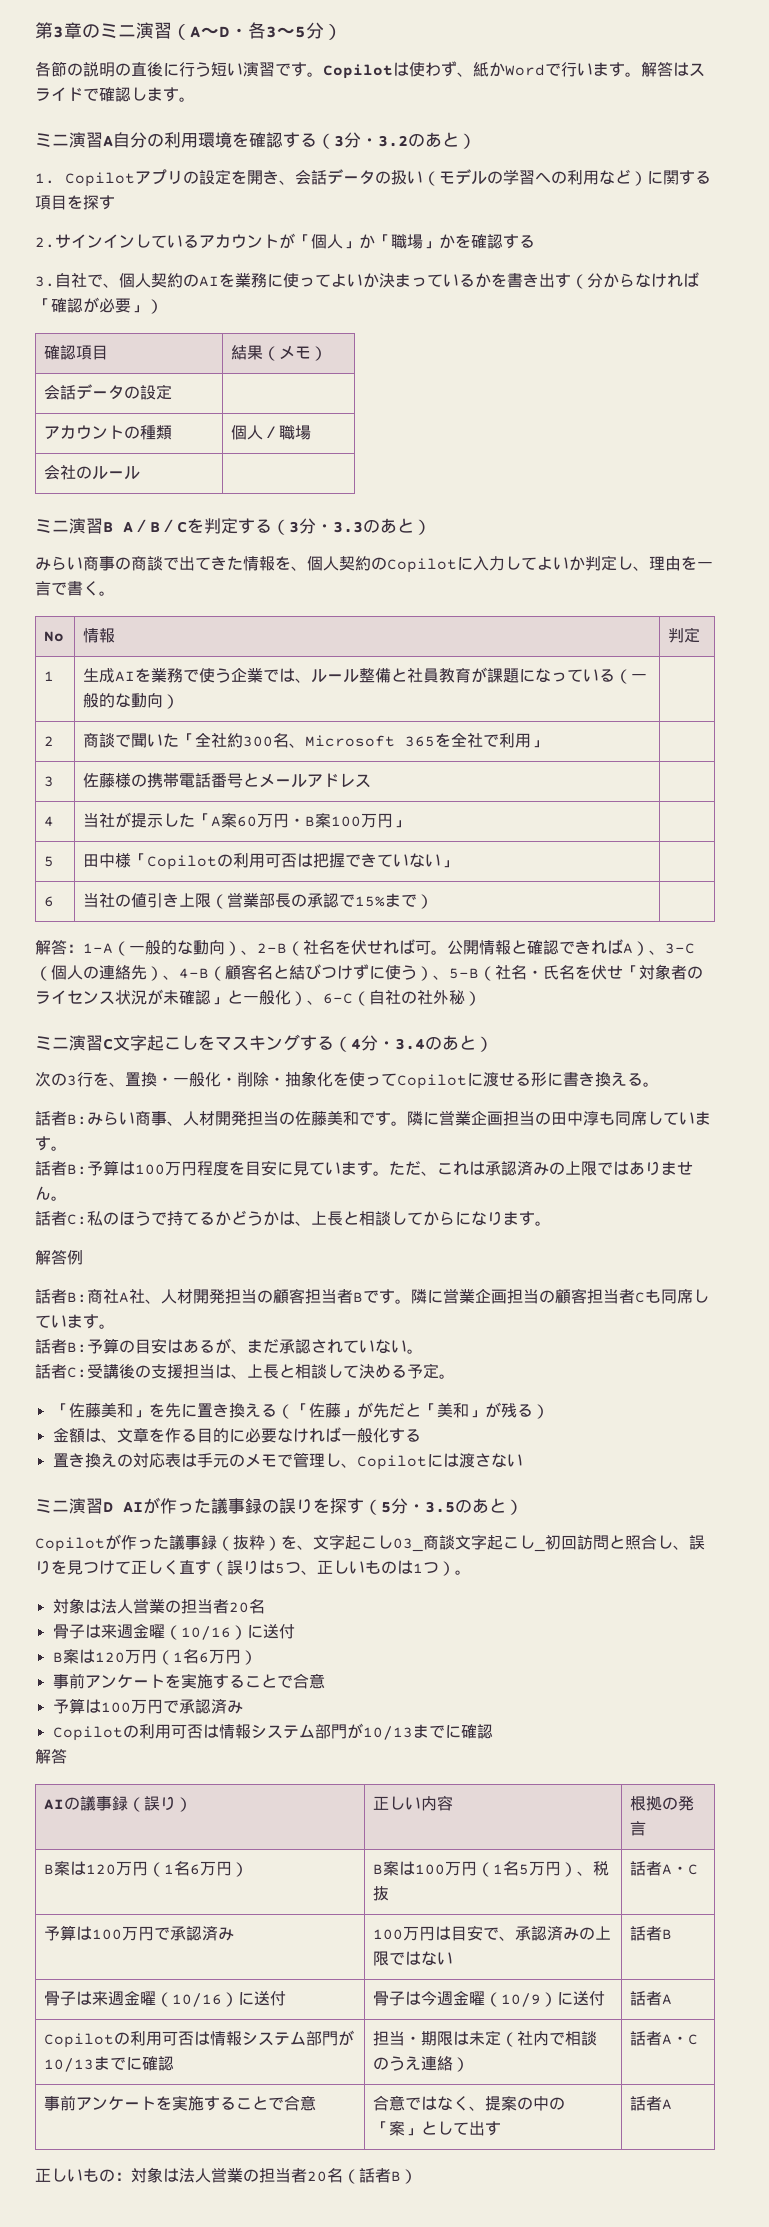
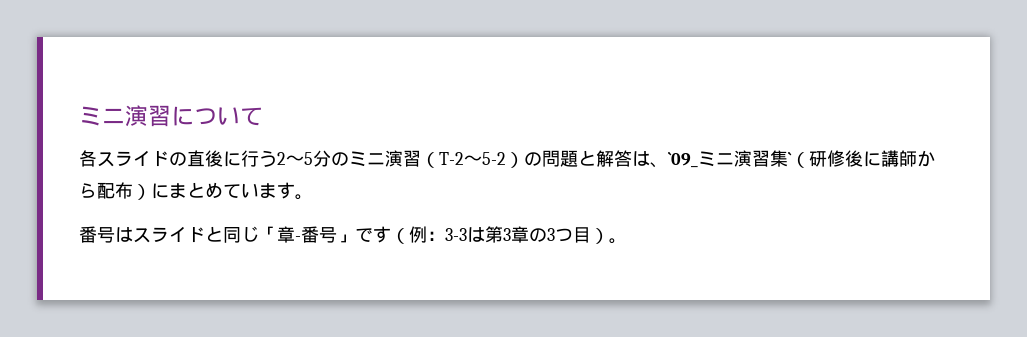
[35,22,342,40] [35,61,705,79] [35,87,195,102] [35,132,476,149] [35,169,711,187] [35,195,115,210] [35,233,535,249] [35,272,699,289] [35,297,163,314] [44,345,109,360] [231,345,328,361] [44,384,173,400] [44,425,173,440] [231,425,312,440] [44,464,141,480] [35,518,431,535] [35,555,713,573] [35,581,115,596] [44,631,65,642] [83,628,116,643] [668,627,701,643] [44,671,55,681] [83,667,648,684] [83,692,180,709] [44,736,55,746] [83,732,548,748] [44,776,55,787] [83,772,372,788] [44,816,55,827] [83,812,410,828] [44,856,55,867] [83,853,458,870] [44,896,55,907] [83,892,434,909] [35,939,695,956] [35,964,703,981] [35,989,481,1006] [35,1034,493,1052] [35,1071,659,1089] [35,1110,711,1126] [35,1136,67,1151] [35,1160,693,1176] [35,1186,67,1201] [35,1210,551,1226] [35,1249,83,1265] [35,1288,709,1304] [35,1314,115,1329] [35,1338,423,1354] [35,1363,455,1379] [52,1402,549,1419] [52,1427,421,1443] [52,1452,523,1470] [35,1497,523,1515] [35,1534,705,1552] [35,1560,471,1576] [52,1598,265,1614] [52,1623,295,1640] [52,1649,257,1665] [52,1673,325,1689] [52,1698,243,1714] [52,1723,493,1741] [35,1748,67,1764] [44,1796,193,1812] [373,1795,454,1811] [630,1796,695,1811] [630,1821,647,1836] [44,1861,249,1877] [373,1861,610,1877] [373,1886,390,1901] [630,1861,699,1876] [44,1925,235,1941] [373,1925,612,1941] [373,1951,454,1966] [630,1926,673,1941] [44,1990,287,2007] [373,1990,606,2007] [630,1991,673,2006] [44,2030,355,2048] [44,2056,175,2072] [373,2030,598,2047] [373,2056,470,2072] [630,2031,699,2046] [44,2095,317,2111] [373,2095,566,2111] [373,2121,502,2136] [630,2096,673,2111] [35,2167,417,2184] 第3章のミニ演習（A〜D・各3〜5分） // 各節の説明の直後に行う短い演習です。Copilotは使わず、紙かWordで行います。解答はスライドで確認します。 // ミニ演習A自分の利用環境を確認する（3分・3.2のあと） // 1. Copilotアプリの設定を開き、会話データの扱い（モデルの学習への利用など）に関する項目を探す // 2.サインインしているアカウントが「個人」か「職場」かを確認する // 3.自社で、個人契約のAIを業務に使ってよいか決まっているかを書き出す（分からなければ「確認が必要」） // 確認項目 | 結果（メモ） // 会話データの設定 | // アカウントの種類 | 個人／職場 // 会社のルール | // ミニ演習B A／B／Cを判定する（3分・3.3のあと） // みらい商事の商談で出てきた情報を、個人契約のCopilotに入力してよいか判定し、理由を一言で書く。 // No | 情報 | 判定 // 1 | 生成AIを業務で使う企業では、ルール整備と社員教育が課題になっている（一般的な動向） | // 2 | 商談で聞いた「全社約300名、Microsoft 365を全社で利用」 | // 3 | 佐藤様の携帯電話番号とメールアドレス | // 4 | 当社が提示した「A案60万円・B案100万円」 | // 5 | 田中様「Copilotの利用可否は把握できていない」 | // 6 | 当社の値引き上限（営業部長の承認で15%まで） | // 解答：1-A（一般的な動向）、2-B（社名を伏せれば可。公開情報と確認できればA）、3-C（個人の連絡先）、4-B（顧客名と結びつけずに使う）、5-B（社名・氏名を伏せ「対象者のライセンス状況が未確認」と一般化）、6-C（自社の社外秘） // ミニ演習C文字起こしをマスキングする（4分・3.4のあと） // 次の3行を、置換・一般化・削除・抽象化を使ってCopilotに渡せる形に書き換える。 // 話者B:みらい商事、人材開発担当の佐藤美和です。隣に営業企画担当の田中淳も同席しています。 // 話者B:予算は100万円程度を目安に見ています。ただ、これは承認済みの上限ではありません。 // 話者C:私のほうで持てるかどうかは、上長と相談してからになります。 // 解答例 // 話者B:商社A社、人材開発担当の顧客担当者Bです。隣に営業企画担当の顧客担当者Cも同席しています。 // 話者B:予算の目安はあるが、まだ承認されていない。 // 話者C:受講後の支援担当は、上長と相談して決める予定。 // 「佐藤美和」を先に置き換える（「佐藤」が先だと「美和」が残る） // 金額は、文章を作る目的に必要なければ一般化する // 置き換えの対応表は手元のメモで管理し、Copilotには渡さない // ミニ演習D AIが作った議事録の誤りを探す（5分・3.5のあと） // Copilotが作った議事録（抜粋）を、文字起こし03_商談文字起こし_初回訪問と照合し、誤りを見つけて正しく直す（誤りは5つ、正しいものは1つ）。 // 対象は法人営業の担当者20名 // 骨子は来週金曜（10/16）に送付 // B案は120万円（1名6万円） // 事前アンケートを実施することで合意 // 予算は100万円で承認済み // Copilotの利用可否は情報システム部門が10/13までに確認 // 解答 // AIの議事録（誤り） | 正しい内容 | 根拠の発言 // B案は120万円（1名6万円） | B案は100万円（1名5万円）、税抜 | 話者A・C // 予算は100万円で承認済み | 100万円は目安で、承認済みの上限ではない | 話者B // 骨子は来週金曜（10/16）に送付 | 骨子は今週金曜（10/9）に送付 | 話者A // Copilotの利用可否は情報システム部門が10/13までに確認 | 担当・期限は未定（社内で相談のうえ連絡） | 話者A・C // 事前アンケートを実施することで合意 | 合意ではなく、提案の中の「案」として出す | 話者A // 正しいもの：対象は法人営業の担当者20名（話者B） -> [79,105,263,127] [79,150,935,168] [79,182,313,200] [79,226,627,244] ミニ演習について // 各スライドの直後に行う2〜5分のミニ演習（T-2〜5-2）の問題と解答は、`09_ミニ演習集`（研修後に講師から配布）にまとめています。 // 番号はスライドと同じ「章-番号」です（例：3-3は第3章の3つ目）。

